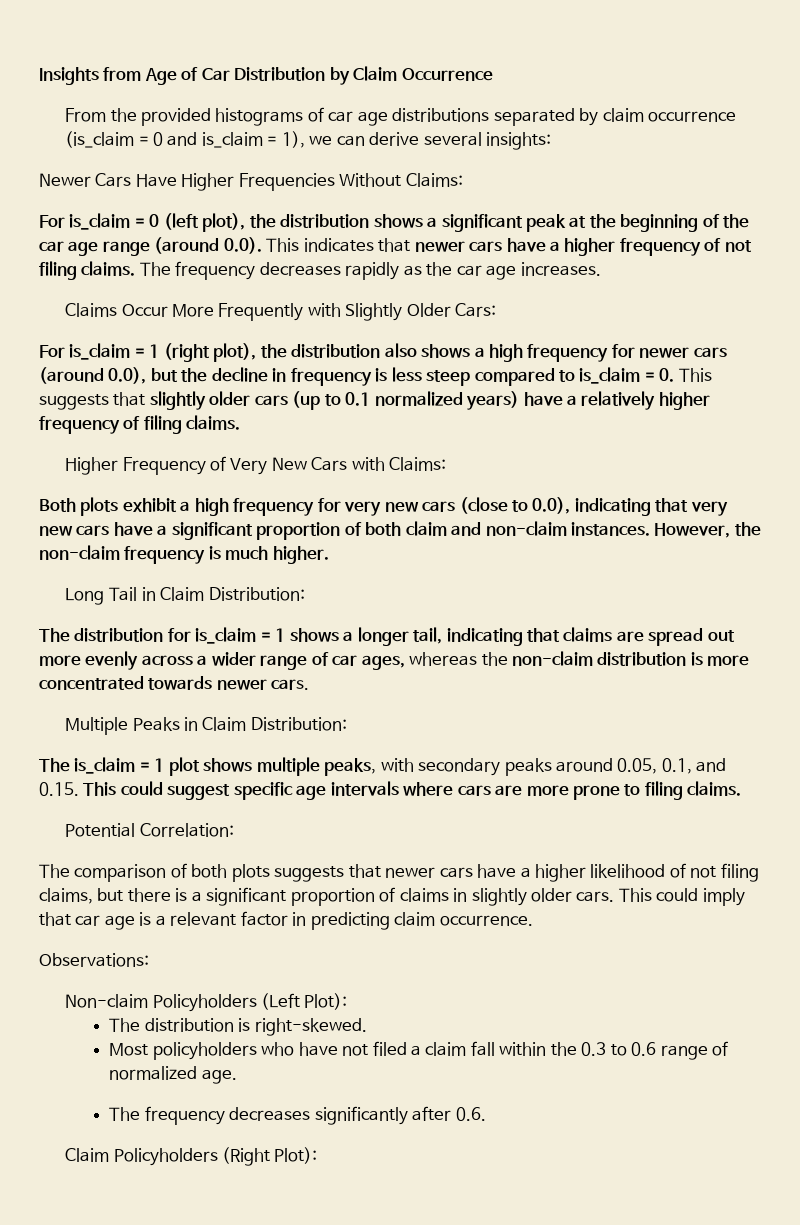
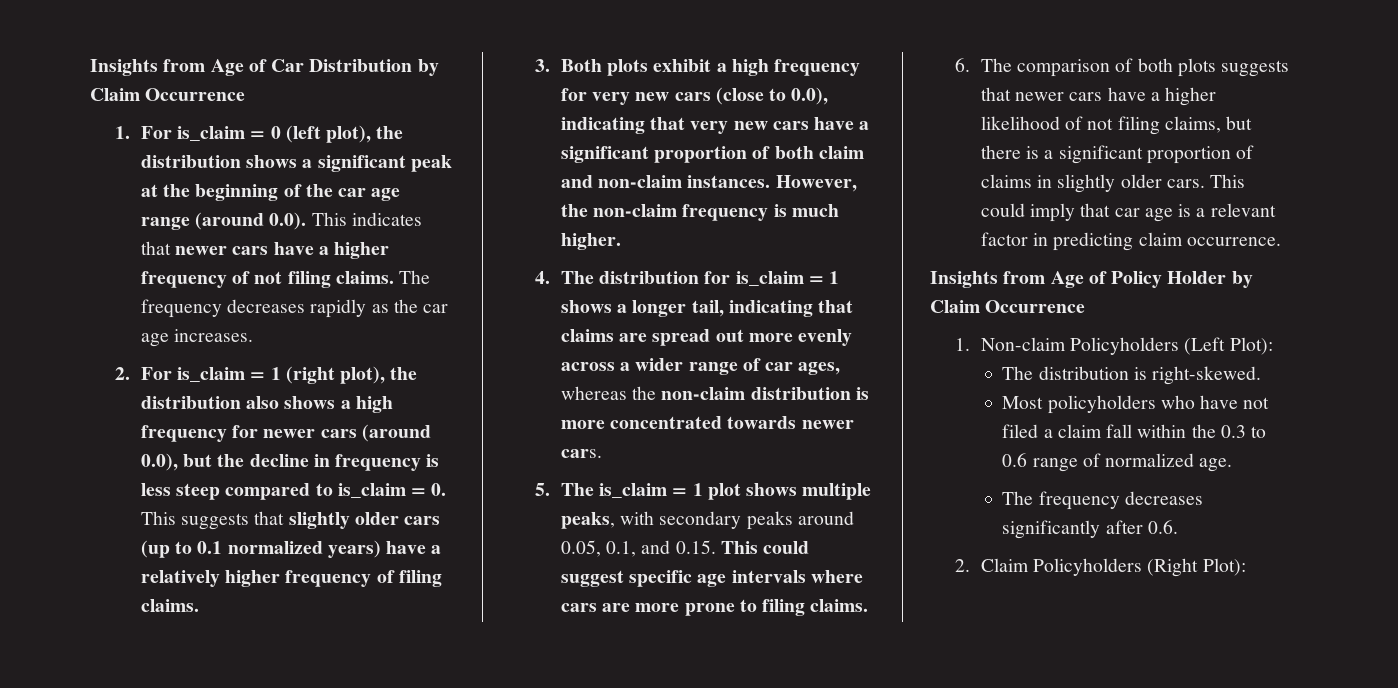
[65,107,737,126] [65,131,552,150] [39,173,463,191] From the provided histograms of car age distributions separated by claim occurrence (is_claim = 0 and is_claim = 1), we can derive several insights: // Newer Cars Have Higher Frequencies Without Claims: // -> [115,126,131,139] 1.
[65,303,497,321] Claims Occur More Frequently with Slightly Older Cars: // -> [115,367,131,380] 2.
[65,456,447,475] Higher Frequency of Very New Cars with Claims: // -> [535,59,551,72] 3.
[65,587,305,605] Long Tail in Claim Distribution: // -> [535,271,551,284] 4.
[65,717,347,735] Multiple Peaks in Claim Distribution: // -> [535,483,551,496] 5.
[65,823,234,837] Potential Correlation: // -> [955,58,971,72] 6.
[39,953,149,967] Observations: // -> [930,271,1253,288] [930,300,1086,313] [955,338,971,351] Insights from Age of Policy Holder by Claim Occurrence // 1.
(486, 1114) none -> [955,559,971,572] 2.

